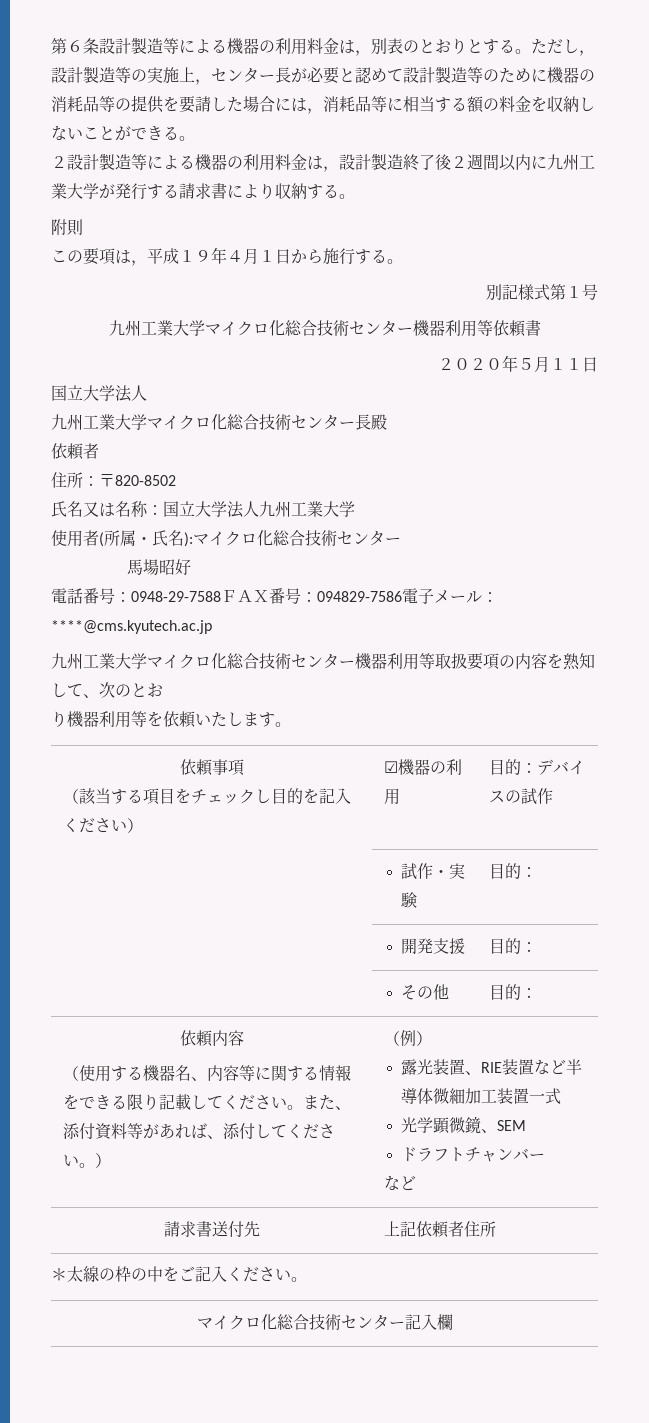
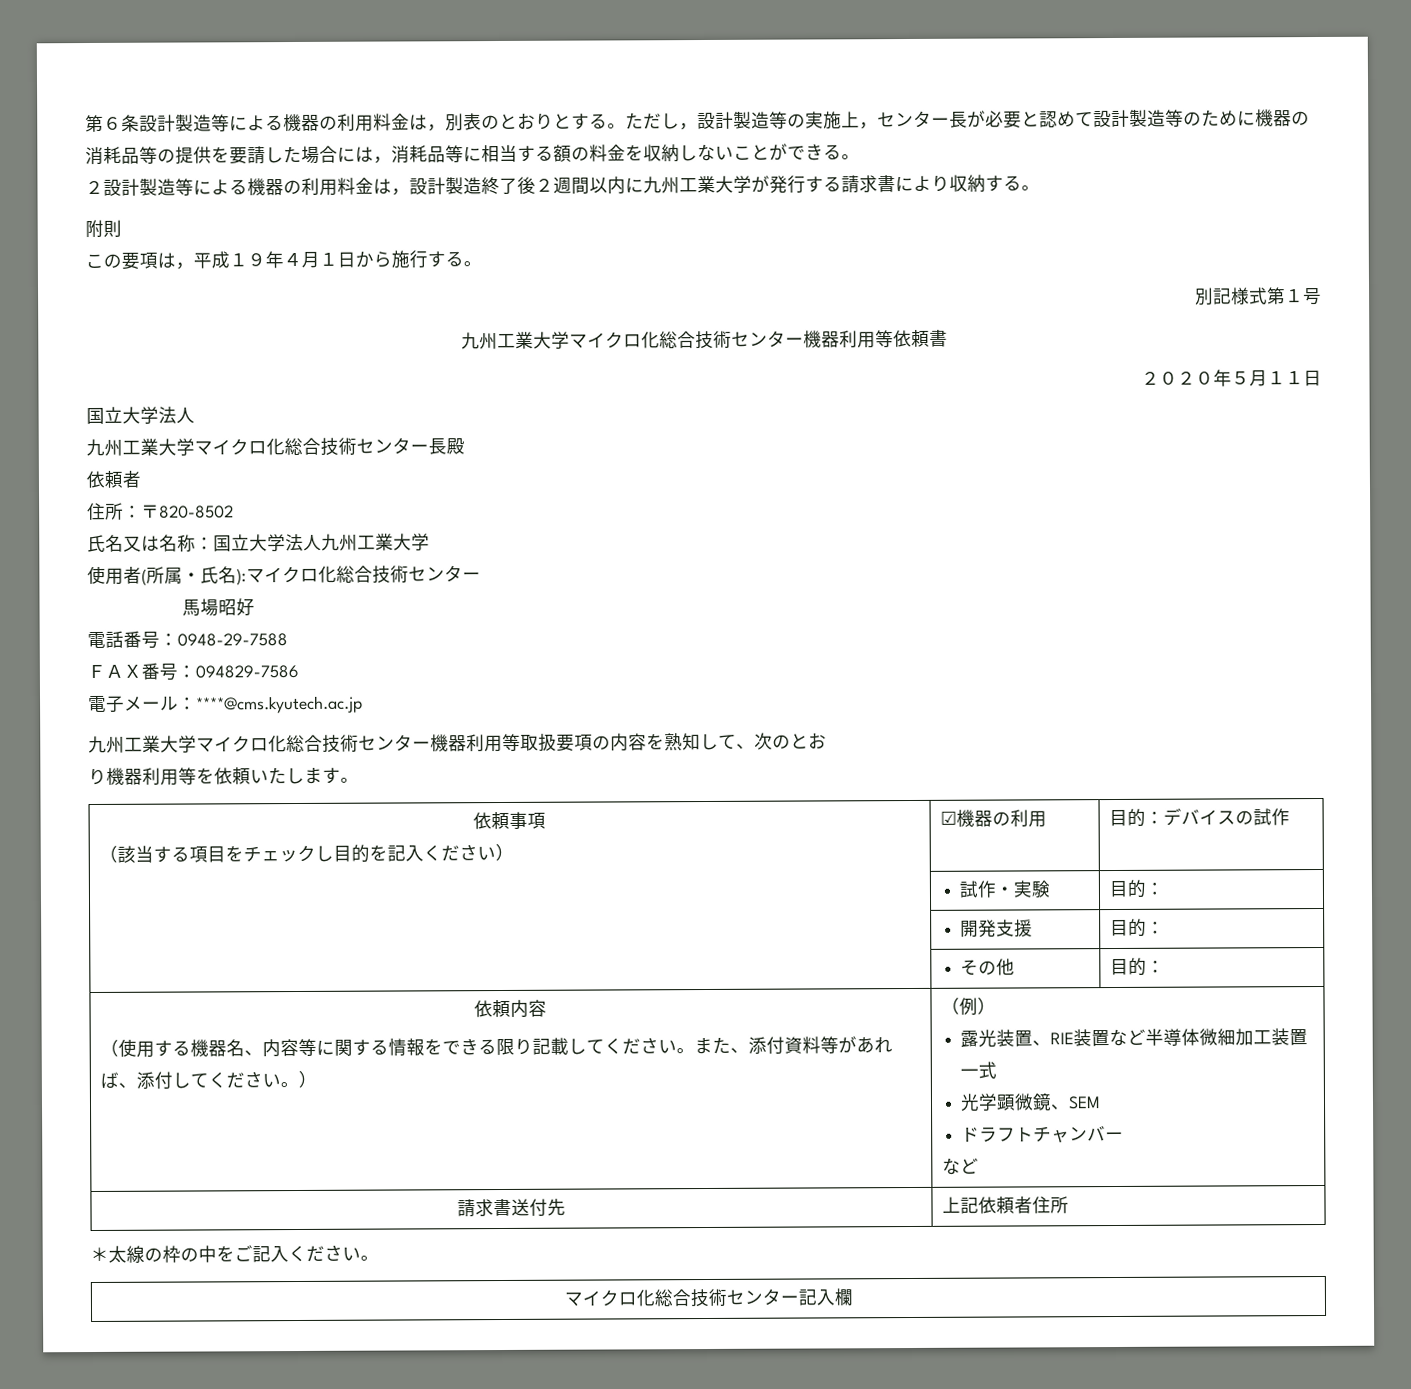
(221, 596) none -> (288, 640) //
(402, 596) none -> (299, 671) //

